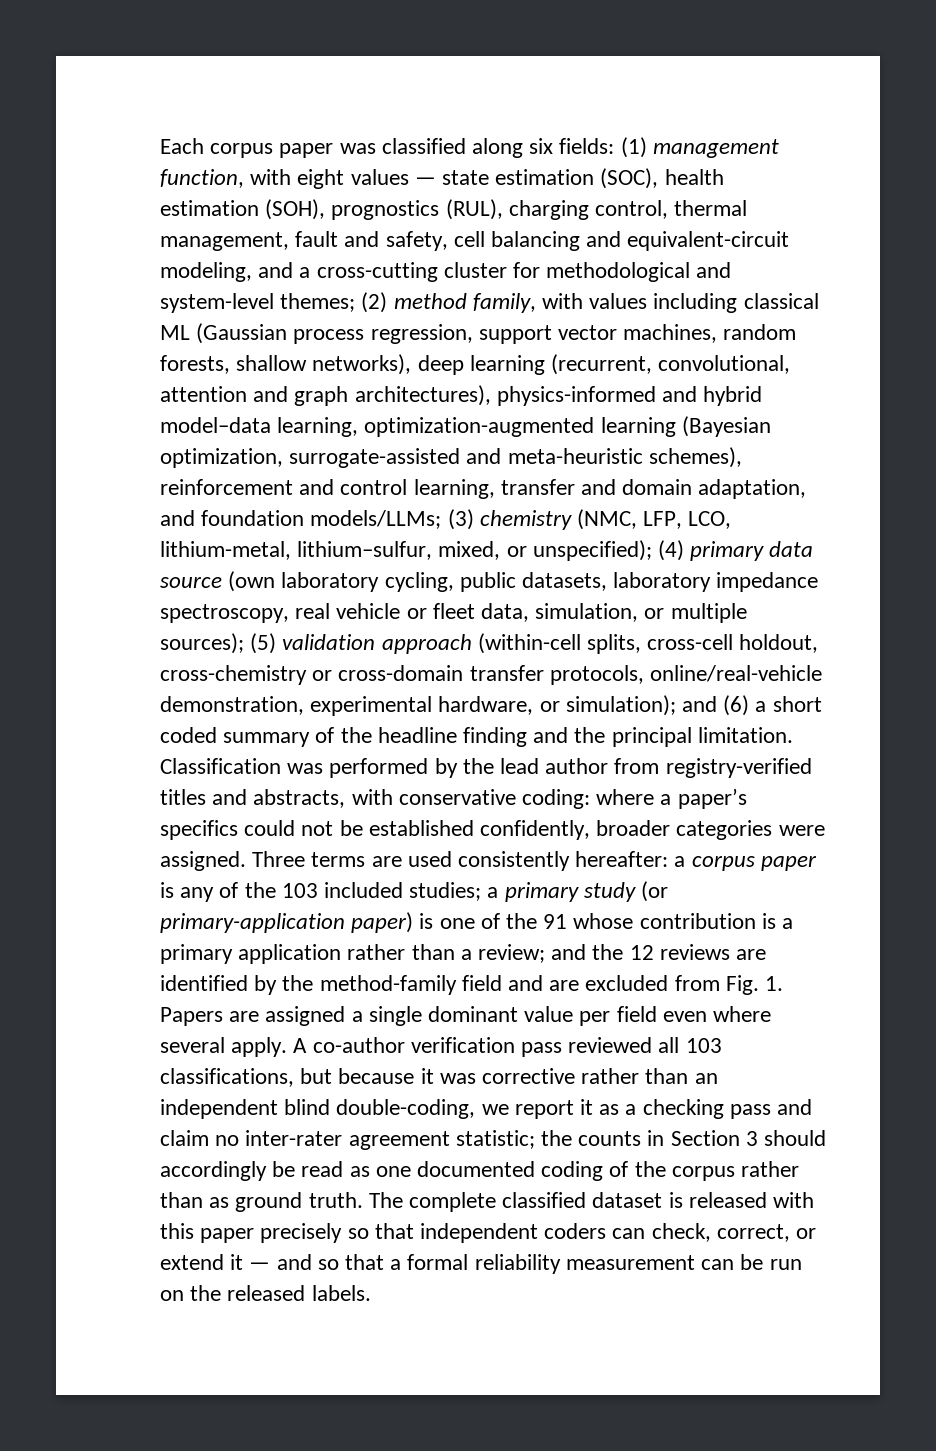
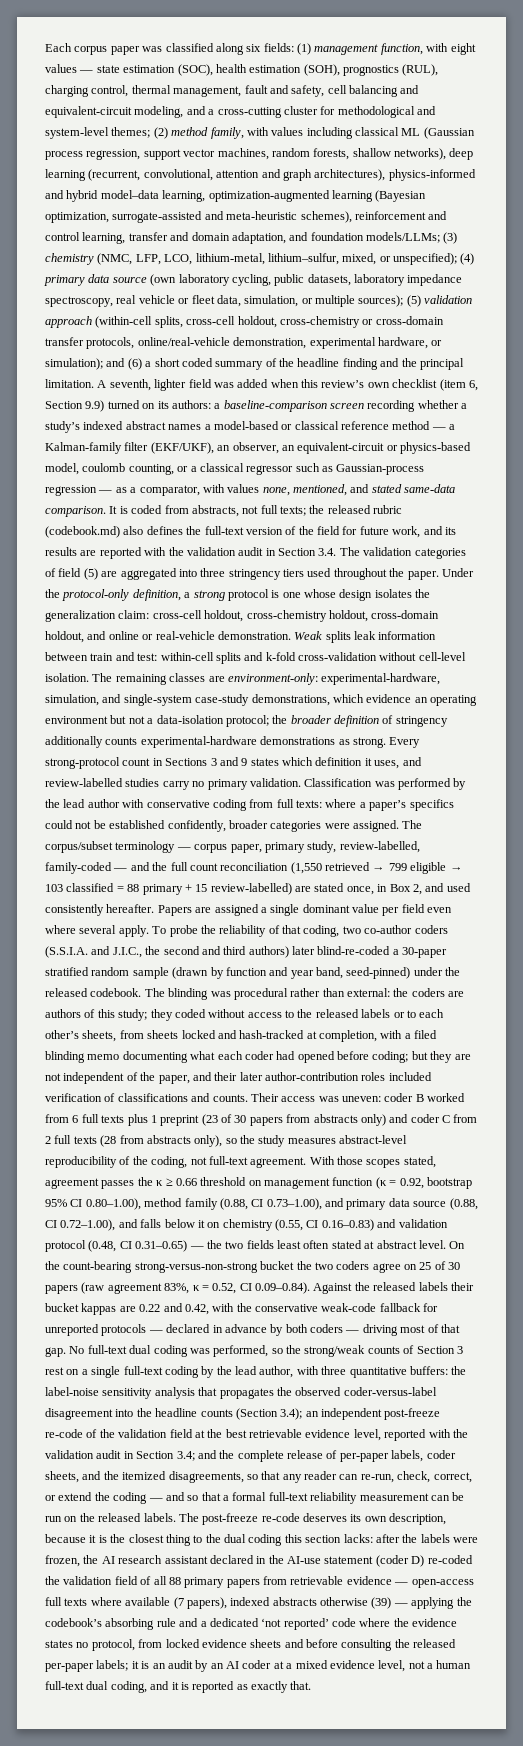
(793, 735) none -> [97,379,478,391] [45,400,468,412] [45,421,456,433] [45,442,471,454] [45,463,425,475] [45,484,456,496] [45,505,403,517] [45,526,456,538] [45,547,466,559] [45,568,474,580] [45,589,431,601] [45,610,440,622] [45,631,437,643] [45,652,466,664] [45,673,441,685] [45,694,477,706] [45,715,448,727] [45,736,421,748] [45,757,422,769] [45,778,301,790] A seventh, lighter field was added when this review’s own checklist (item 6, Section 9.9) turned on its authors: a baseline-comparison screen recording whether a study’s indexed abstract names a model-based or classical reference method — a Kalman-family filter (EKF/UKF), an observer, an equivalent-circuit or physics-based model, coulomb counting, or a classical regressor such as Gaussian-process regression — as a comparator, with values none, mentioned, and stated same-data comparison. It is coded from abstracts, not full texts; the released rubric (codebook.md) also defines the full-text version of the field for future work, and its results are reported with the validation audit in Section 3.4. The validation categories of field (5) are aggregated into three stringency tiers used throughout the paper. Under the protocol-only definition, a strong protocol is one whose design isolates the generalization claim: cross-cell holdout, cross-chemistry holdout, cross-domain holdout, and online or real-vehicle demonstration. Weak splits leak information between train and test: within-cell splits and k-fold cross-validation without cell-level isolation. The remaining classes are environment-only: experimental-hardware, simulation, and single-system case-study demonstrations, which evidence an operating environment but not a data-isolation protocol; the broader definition of stringency additionally counts experimental-hardware demonstrations as strong. Every strong-protocol count in Sections 3 and 9 states which definition it uses, and review-labelled studies carry no primary validation.
[614,758,812,778] [160,789,591,809] from registry-verified titles and abstracts, with conservative coding: -> [122,799,322,811] with conservative coding from full texts:
[252,851,817,871] [160,881,669,902] [160,912,794,933] [160,944,767,964] [160,975,784,995] Three terms are used consistently hereafter: a corpus paper is any of the 103 included studies; a primary study (or primary-application paper) is one of the 91 whose contribution is a primary application rather than a review; and the 12 reviews are identified by the method-family field and are excluded from Fig. 1. -> [402,820,423,829] [45,841,420,853] [45,862,463,874] [45,883,471,895] [45,904,155,916] The corpus/subset terminology — corpus paper, primary study, review-labelled, family-coded — and the full count reconciliation (1,550 retrieved → 799 eligible → 103 classified = 88 primary + 15 review-labelled) are stated once, in Box 2, and used consistently hereafter.
[293,1037,722,1057] [160,1068,718,1087] [160,1099,813,1119] [160,1130,827,1150] [160,1161,800,1181] [160,1192,815,1212] [160,1223,646,1243] A co-author verification pass reviewed all 103 classifications, but because it was corrective rather than an independent blind double-coding, we report it as a checking pass and claim no inter-rater agreement statistic; the counts in Section 3 should accordingly be read as one documented coding of the corpus rather than as ground truth. The complete classified dataset is released with this paper precisely so that independent coders can -> [152,925,448,937] [45,946,448,958] [45,967,461,979] [45,988,465,1000] [45,1009,445,1021] [45,1030,438,1042] [45,1051,471,1063] [45,1072,432,1084] [45,1093,466,1102] [45,1114,478,1126] [45,1135,408,1147] [45,1156,436,1168] [45,1177,472,1189] [45,1198,478,1210] [45,1219,448,1231] [45,1240,466,1252] [45,1261,461,1273] [45,1282,474,1294] [45,1303,439,1315] [45,1324,460,1336] [45,1345,463,1357] [45,1366,467,1378] [45,1387,437,1399] [45,1408,441,1420] [45,1429,468,1441] [45,1450,456,1462] [45,1471,394,1483] To probe the reliability of that coding, two co-author coders (S.S.I.A. and J.I.C., the second and third authors) later blind-re-coded a 30-paper stratified random sample (drawn by function and year band, seed-pinned) under the released codebook. The blinding was procedural rather than external: the coders are authors of this study; they coded without access to the released labels or to each other’s sheets, from sheets locked and hash-tracked at completion, with a filed blinding memo documenting what each coder had opened before coding; but they are not independent of the paper, and their later author-contribution roles included verification of classifications and counts. Their access was uneven: coder B worked from 6 full texts plus 1 preprint (23 of 30 papers from abstracts only) and coder C from 2 full texts (28 from abstracts only), so the study measures abstract-level reproducibility of the coding, not full-text agreement. With those scopes stated, agreement passes the κ ≥ 0.66 threshold on management function (κ = 0.92, bootstrap 95% CI 0.80–1.00), method family (0.88, CI 0.73–1.00), and primary data source (0.88, CI 0.72–1.00), and falls below it on chemistry (0.55, CI 0.16–0.83) and validation protocol (0.48, CI 0.31–0.65) — the two fields least often stated at abstract level. On the count-bearing strong-versus-non-strong bucket the two coders agree on 25 of 30 papers (raw agreement 83%, κ = 0.52, CI 0.09–0.84). Against the released labels their bucket kappas are 0.22 and 0.42, with the conservative weak-code fallback for unreported protocols — declared in advance by both coders — driving most of that gap. No full-text dual coding was performed, so the strong/weak counts of Section 3 rest on a single full-text coding by the lead author, with three quantitative buffers: the label-noise sensitivity analysis that propagates the observed coder-versus-label disagreement into the headline counts (Section 3.4); an independent post-freeze re-code of the validation field at the best retrievable evidence level, reported with the validation audit in Section 3.4; and the complete release of per-paper labels, coder sheets, and the itemized disagreements, so that any reader can re-run,
[230,1254,244,1270] it -> [94,1492,148,1504] the coding
(469, 1262) none -> [268,1492,308,1501] full-text
(371, 1293) none -> [178,1513,447,1525] [45,1534,478,1546] [45,1555,473,1567] [45,1576,474,1588] [45,1597,472,1609] [45,1618,458,1630] [45,1639,457,1651] [45,1660,472,1672] [45,1681,312,1693] The post-freeze re-code deserves its own description, because it is the closest thing to the dual coding this section lacks: after the labels were frozen, the AI research assistant declared in the AI-use statement (coder D) re-coded the validation field of all 88 primary papers from retrievable evidence — open-access full texts where available (7 papers), indexed abstracts otherwise (39) — applying the codebook’s absorbing rule and a dedicated ‘not reported’ code where the evidence states no protocol, from locked evidence sheets and before consulting the released per-paper labels; it is an audit by an AI coder at a mixed evidence level, not a human full-text dual coding, and it is reported as exactly that.

